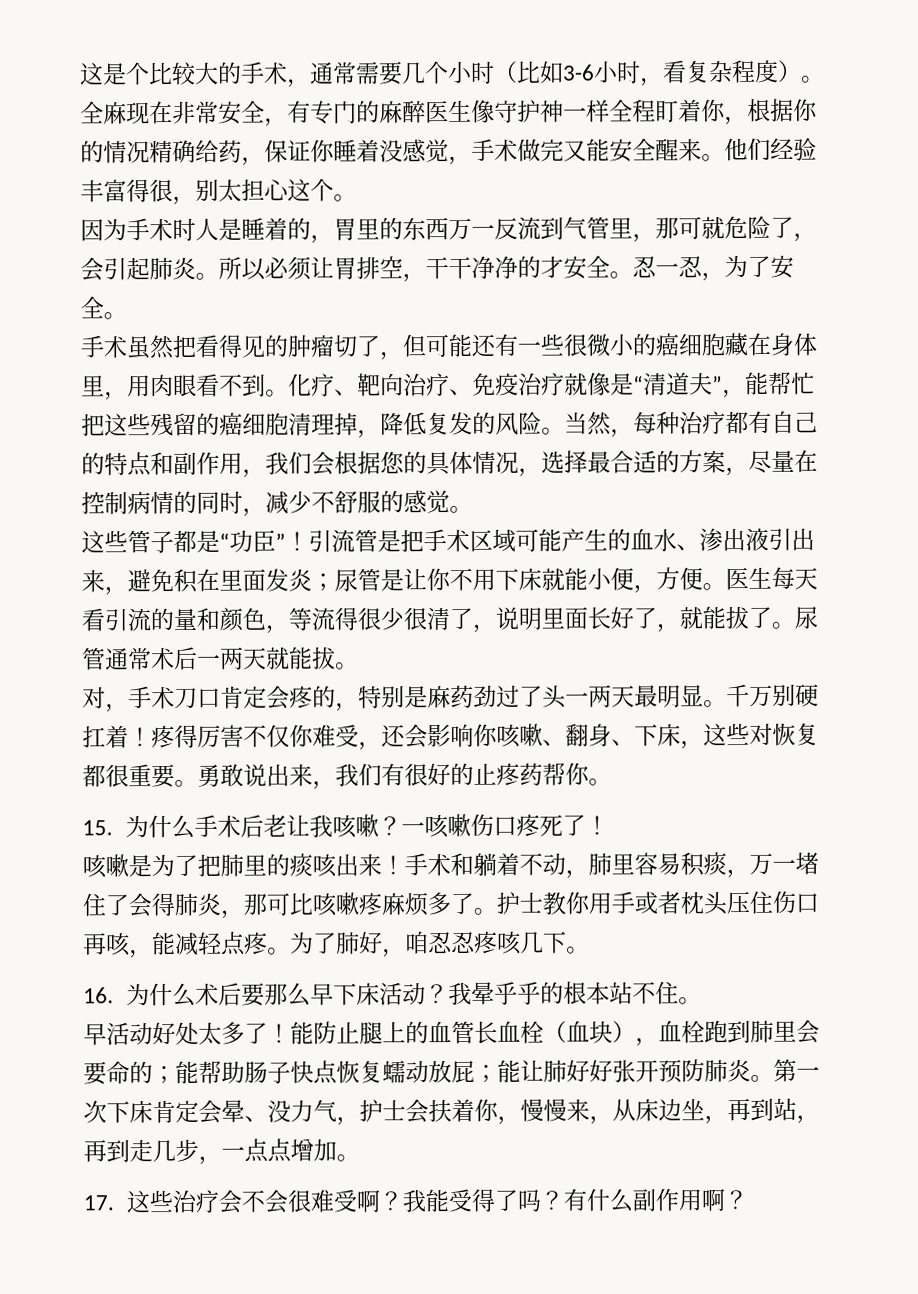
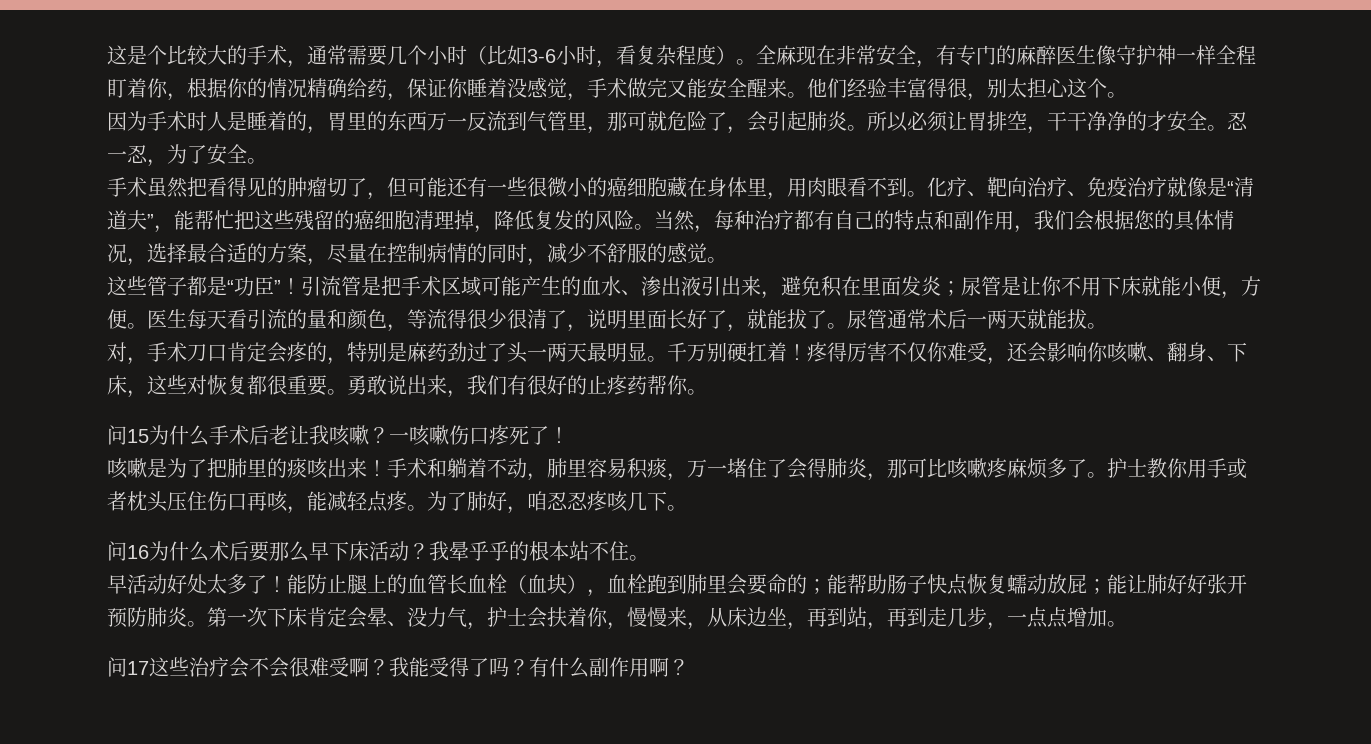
[82,820,113,836] 15. -> [107,425,149,445] 问15
[83,987,114,1004] 16. -> [107,541,149,561] 问16
[83,1195,114,1211] 17. -> [107,657,149,677] 问17

